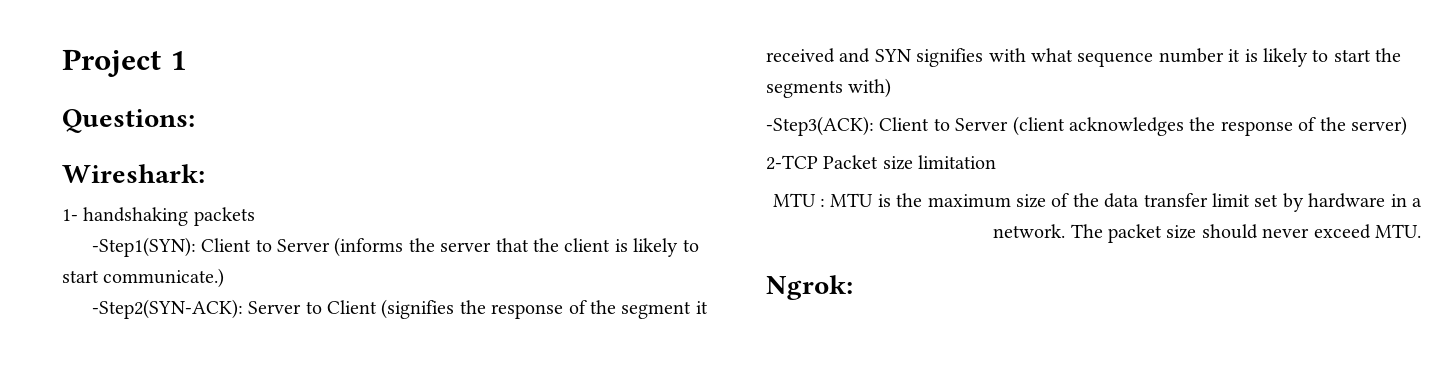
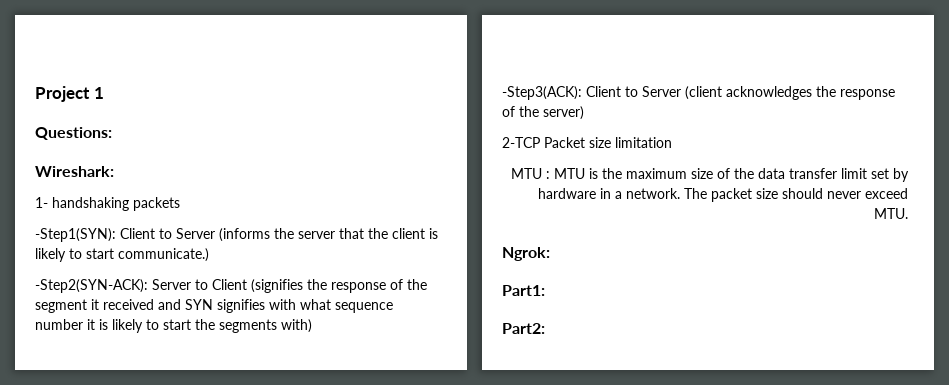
(853, 287) none -> [502,285,545,296] [502,323,545,334] // Part1: // Part2:

